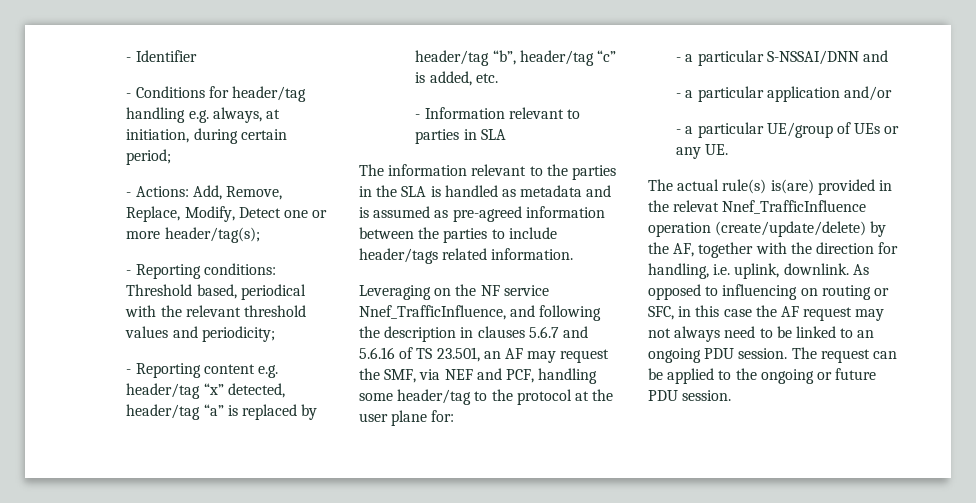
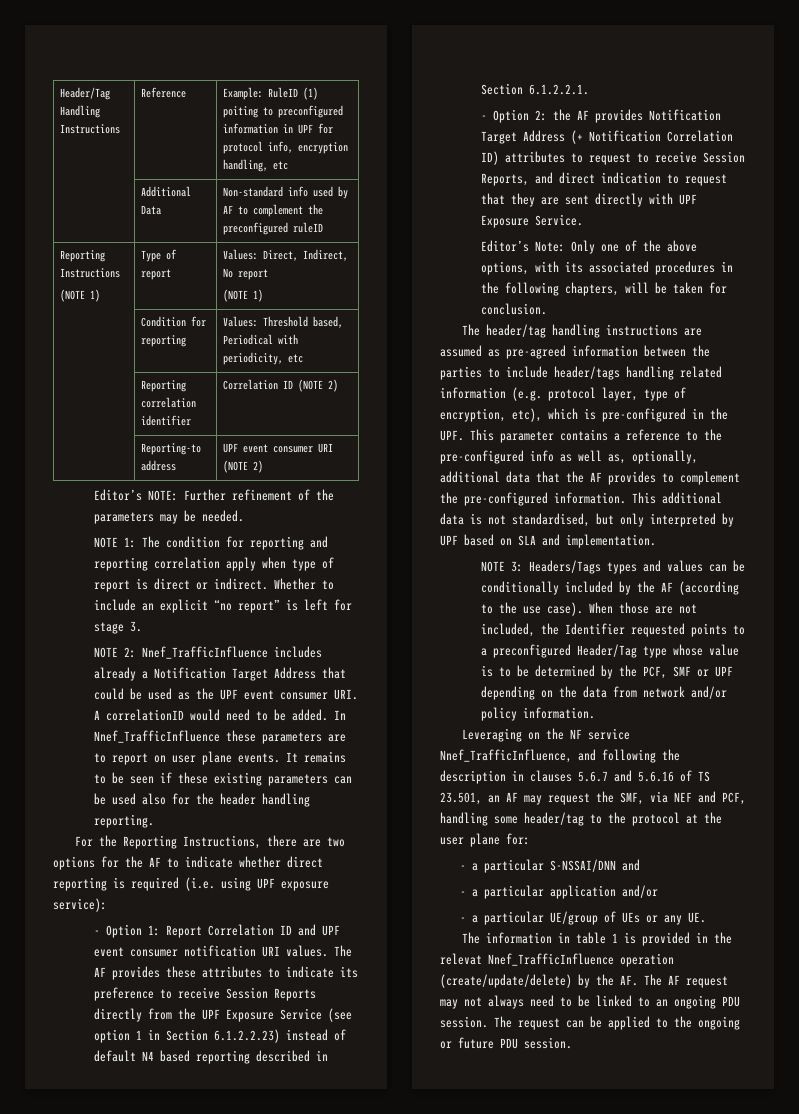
[126,50,197,62] [126,86,307,102] [126,107,281,123] [126,128,287,144] [126,149,172,165] [126,185,283,200] [126,206,328,222] [126,227,260,243] [126,263,276,279] [126,284,306,300] [125,305,307,317] [125,326,275,342] [126,363,279,378] [126,383,285,399] [126,404,318,420] [415,50,617,66] [415,71,498,86] [415,107,581,119] [415,129,506,144] [359,164,616,180] [359,185,612,197] [359,207,369,218] - Identifier // - Conditions for header/tag handling e.g. always, at initiation, during certain period; // - Actions: Add, Remove, Replace, Modify, Detect one or more header/tag(s); // - Reporting conditions: Threshold based, periodical with the relevant threshold values and periodicity; // - Reporting content e.g. header/tag “x” detected, header/tag “a” is replaced by header/tag “b”, header/tag “c” is added, etc. // - Information relevant to parties in SLA // The information relevant to the parties in the SLA is handled as metadata and is -> [59,87,110,100] [59,105,100,118] [59,124,120,134] [140,87,186,98] [222,87,318,100] [222,105,343,118] [222,123,333,134] [222,141,348,154] [222,159,288,172] [140,186,191,197] [140,205,161,215] [222,186,348,199] [222,204,323,217] [222,222,323,235] [59,250,105,262] [59,268,120,278] [59,289,100,302] [140,249,177,262] [140,269,171,280] [222,249,348,261] [222,268,268,280] [222,289,263,302] [140,316,206,327] [140,335,186,347] [222,316,343,328] [222,334,298,345] [222,352,303,365] [140,380,186,392] [140,397,196,408] [140,415,191,426] [222,379,338,392] [140,443,201,455] [140,460,176,471] [222,443,333,453] [222,460,263,473] [93,489,334,501] [93,510,244,524] [93,536,328,550] [93,557,334,571] [93,578,334,592] [93,599,352,613] [93,621,142,634] [93,646,322,659] [93,667,346,681] [93,688,358,700] [93,709,346,721] [93,730,346,744] [93,751,346,765] [93,772,352,786] [93,793,310,807] [93,814,154,828] [75,835,346,849] [53,856,323,870] [53,877,329,891] [53,898,107,912] [93,924,340,938] [93,945,352,957] [93,966,358,980] [93,987,316,1001] [93,1008,352,1022] [93,1029,346,1043] [93,1050,328,1064] [480,83,589,95] [480,109,721,123] [480,130,733,144] [480,151,745,165] [480,172,727,186] [480,193,697,207] [480,214,583,228] [480,240,697,254] [480,261,733,275] [480,282,727,296] [480,303,547,315] [462,324,703,338] Header/Tag Handling Instructions | Reference | Example: RuleID (1) poiting to preconfigured information in UPF for protocol info, encryption handling, etc // | Additional Data | Non-standard info used by AF to complement the preconfigured ruleID // Reporting Instructions // (NOTE 1) | Type of report | Values: Direct, Indirect, No report // (NOTE 1) // | Condition for reporting | Values: Threshold based, Periodical with periodicity, etc // | Reporting correlation identifier | Correlation ID (NOTE 2) // | Reporting-to address | UPF event consumer URI (NOTE 2) // Editor’s NOTE: Further refinement of the parameters may be needed. // NOTE 1: The condition for reporting and reporting correlation apply when type of report is direct or indirect. Whether to include an explicit “no report” is left for stage 3. // NOTE 2: Nnef_TrafficInfluence includes already a Notification Target Address that could be used as the UPF event consumer URI. A correlationID would need to be added. In Nnef_TrafficInfluence these parameters are to report on user plane events. It remains to be seen if these existing parameters can be used also for the header handling reporting. // For the Reporting Instructions, there are two options for the AF to indicate whether direct reporting is required (i.e. using UPF exposure service): // - Option 1: Report Correlation ID and UPF event consumer notification URI values. The AF provides these attributes to indicate its preference to receive Session Reports directly from the UPF Exposure Service (see option 1 in Section 6.1.2.2.23) instead of default N4 based reporting described in Section 6.1.2.2.1. // - Option 2: the AF provides Notification Target Address (+ Notification Correlation ID) attributes to request to receive Session Reports, and direct indication to request that they are sent directly with UPF Exposure Service. // Editor’s Note: Only one of the above options, with its associated procedures in the following chapters, will be taken for conclusion. // The header/tag handling instructions are
[442,248,488,260] related -> [626,366,722,380] [440,387,686,401] [440,408,728,422] [440,429,722,443] [440,450,698,464] [440,471,740,485] [440,492,722,506] [440,513,734,527] [440,534,656,548] [480,560,745,574] [480,581,739,595] [480,602,697,616] [480,623,745,637] [480,644,739,658] [480,665,733,679] [480,686,727,700] [480,707,517,721] handling related information (e.g. protocol layer, type of encryption, etc), which is pre-configured in the UPF. This parameter contains a reference to the pre-configured info as well as, optionally, additional data that the AF provides to complement the pre-configured information. This additional data is not standardised, but only interpreted by UPF based on SLA and implementation. // NOTE 3: Headers/Tags types and values can be conditionally included by the AF (according to the use case). When those are not included, the Identifier requested points to a preconfigured Header/Tag type whose value is to be determined by the PCF, SMF or UPF depending on the data from network and/or policy
[677,179,814,194] actual rule(s) is(are) -> [486,932,637,944] information in table 1 is
[673,242,899,258] [648,263,869,279] [648,284,889,300] [648,305,777,320] AF, together with the direction for handling, i.e. uplink, downlink. As opposed to influencing on routing or SFC, in this case the -> [620,974,662,986] AF. The

